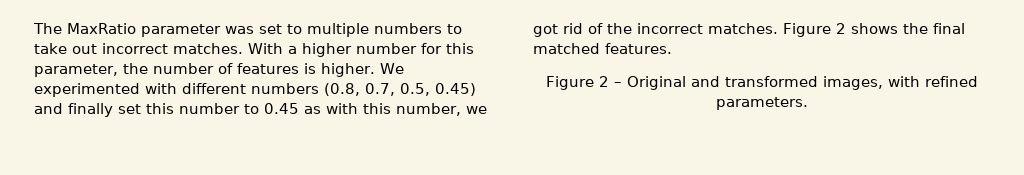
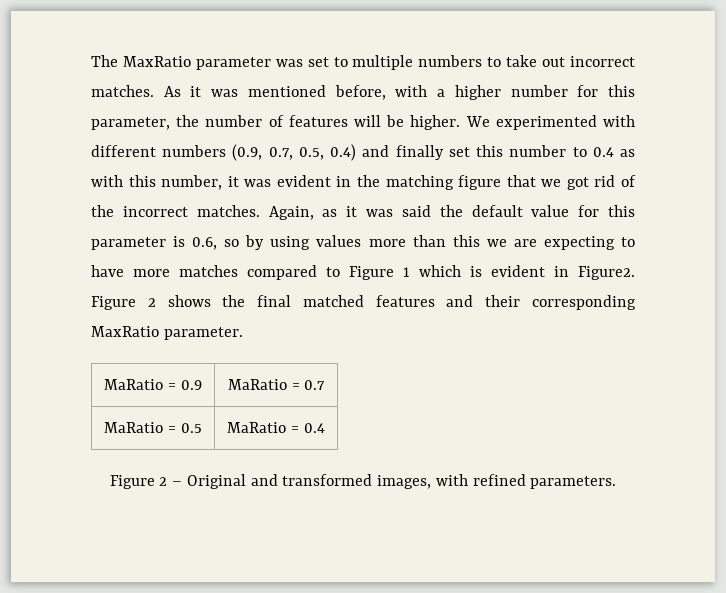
[248,43,283,54] With -> [163,85,428,100] As it was mentioned before, with
[304,63,316,74] is -> [353,115,405,127] will be
[324,83,360,96] (0.8, -> [232,144,263,161] (0.9,
[435,83,476,96] 0.45) -> [330,144,357,161] 0.4)
[264,103,299,114] 0.45 -> [592,147,614,157] 0.4
(461, 109) none -> [227,175,536,190] it was evident in the matching figure that
(778, 28) none -> [268,205,635,220] [91,235,636,250] [91,265,635,280] Again, as it was said the default value for this parameter is 0.6, so by using values more than this we are expecting to have more matches compared to Figure 1 which is evident in Figure2.
[605,43,672,54] features. -> [375,295,636,310] [91,326,243,340] [104,379,202,390] [227,379,326,390] [104,422,202,433] [227,422,325,433] features and their corresponding MaxRatio parameter. // MaRatio = 0.9 | MaRatio = 0.7 // MaRatio = 0.5 | MaRatio = 0.4

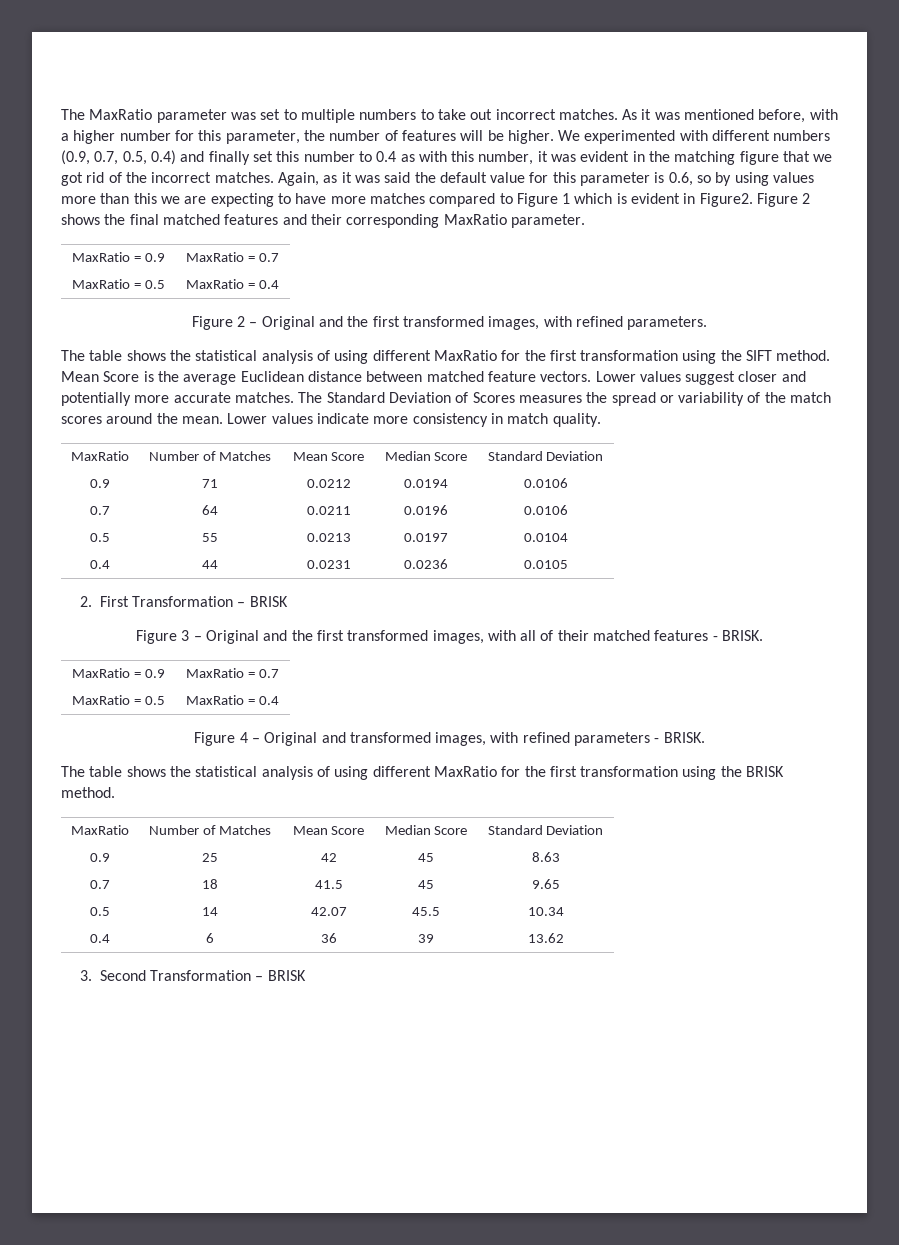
[104,379,202,390] [227,379,326,390] [104,422,202,433] [227,422,287,433] MaRatio = 0.9 | MaRatio = 0.7 // MaRatio = 0.5 | MaRatio -> [72,252,165,262] [186,252,279,262] [72,279,165,289] [186,279,245,289] MaxRatio = 0.9 | MaxRatio = 0.7 // MaxRatio = 0.5 | MaxRatio
(278, 480) none -> [347,316,400,327] the first
(617, 482) none -> [61,350,831,364] [61,371,806,385] [61,392,832,406] [61,413,601,427] [70,451,129,461] [148,451,272,461] [292,452,365,461] [384,451,468,461] [487,451,604,461] [89,479,110,488] [202,479,218,488] [306,479,351,488] [404,479,448,488] [523,478,568,488] [89,506,110,515] [202,505,218,515] [306,506,351,515] [404,505,448,515] [523,505,568,515] [89,533,110,542] [202,533,218,542] [306,533,351,542] [404,533,448,542] [523,533,568,542] [89,560,110,569] [202,560,218,569] [306,560,351,569] [404,559,448,569] [523,560,568,569] [79,596,288,607] [135,630,764,644] [72,668,165,678] [186,668,279,678] [72,695,165,705] [186,695,279,705] [194,732,705,746] [61,766,785,780] [61,787,115,798] [70,825,129,835] [148,825,272,835] [292,826,365,835] [384,825,468,835] [487,825,604,835] [89,853,110,862] [202,853,218,862] [320,853,337,862] [418,853,434,862] [531,852,560,862] [89,880,110,889] [202,879,218,889] [314,880,343,889] [418,880,434,889] [531,879,560,889] [89,907,110,916] [202,907,218,916] [310,907,347,916] [412,907,440,916] [527,907,564,916] [89,934,110,943] [206,933,214,943] [320,933,337,943] [418,934,434,943] [527,933,564,943] [79,970,306,981] // The table shows the statistical analysis of using different MaxRatio for the first transformation using the SIFT method. Mean Score is the average Euclidean distance between matched feature vectors. Lower values suggest closer and potentially more accurate matches. The Standard Deviation of Scores measures the spread or variability of the match scores around the mean. Lower values indicate more consistency in match quality. // MaxRatio | Number of Matches | Mean Score | Median Score | Standard Deviation // 0.9 | 71 | 0.0212 | 0.0194 | 0.0106 // 0.7 | 64 | 0.0211 | 0.0196 | 0.0106 // 0.5 | 55 | 0.0213 | 0.0197 | 0.0104 // 0.4 | 44 | 0.0231 | 0.0236 | 0.0105 // 2. First Transformation – BRISK // Figure 3 – Original and the first transformed images, with all of their matched features - BRISK. // MaxRatio = 0.9 | MaxRatio = 0.7 // MaxRatio = 0.5 | MaxRatio = 0.4 // Figure 4 – Original and transformed images, with refined parameters - BRISK. // The table shows the statistical analysis of using different MaxRatio for the first transformation using the BRISK method. // MaxRatio | Number of Matches | Mean Score | Median Score | Standard Deviation // 0.9 | 25 | 42 | 45 | 8.63 // 0.7 | 18 | 41.5 | 45 | 9.65 // 0.5 | 14 | 42.07 | 45.5 | 10.34 // 0.4 | 6 | 36 | 39 | 13.62 // 3. Second Transformation – BRISK

